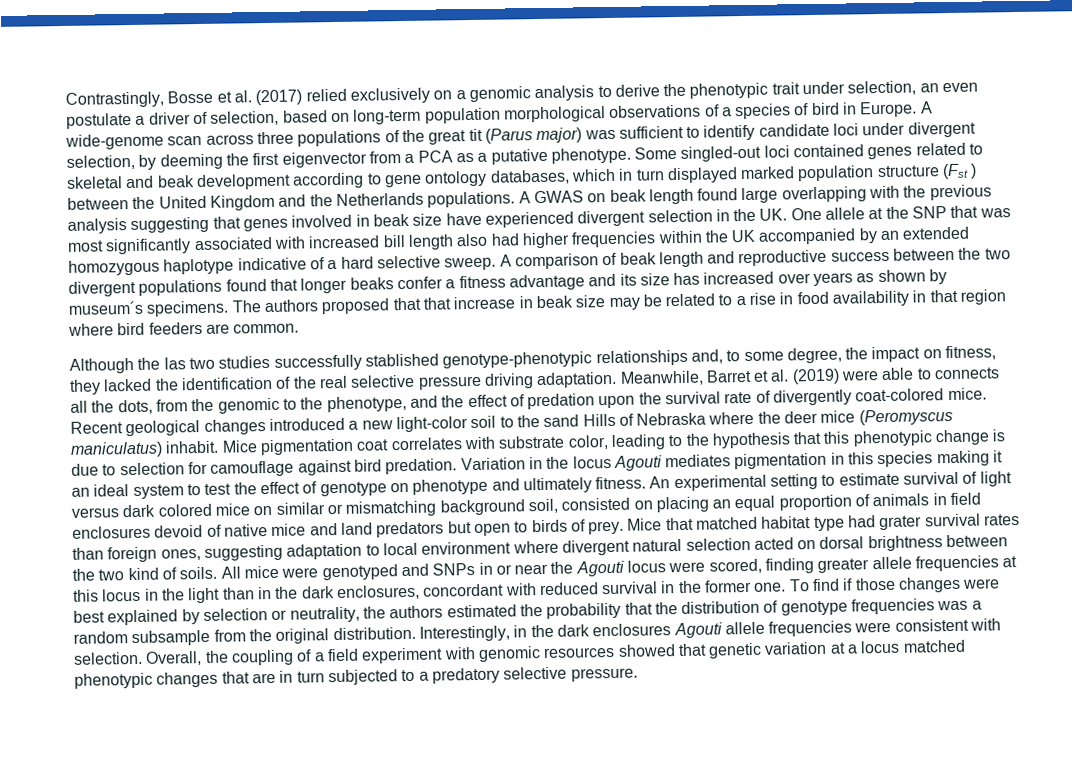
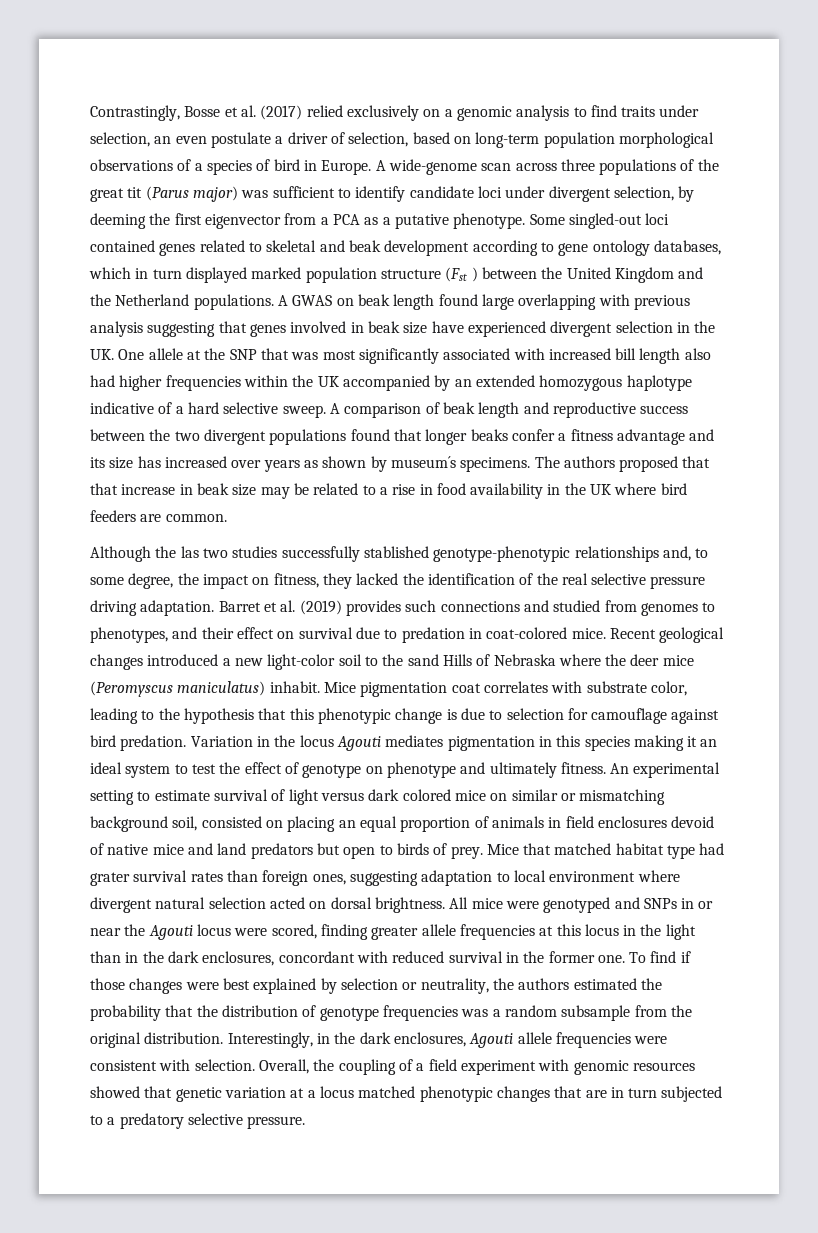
[614,82,800,99] derive the phenotypic trait -> [590,105,656,117] find traits
[335,192,424,207] Netherlands -> [115,294,190,306] Netherland
[903,185,927,198] the -> (630, 300) none
[929,289,1007,305] that region -> [564,483,612,495] the UK
[619,370,704,386] Meanwhile, -> (215, 608) none
[841,367,1001,381] [70,389,853,415] were able to connects all the dots, from the genomic to the phenotype, and the effect of predation upon the survival rate of divergently -> [345,600,716,616] [90,627,482,643] provides such connections and studied from genomes to phenotypes, and their effect on survival due to predation in
[867,534,1009,552] [72,566,218,581] brightness between the two kind of soils. -> [374,897,445,913] brightness.
[592,623,672,637] enclosures -> [393,1032,466,1047] enclosures,

